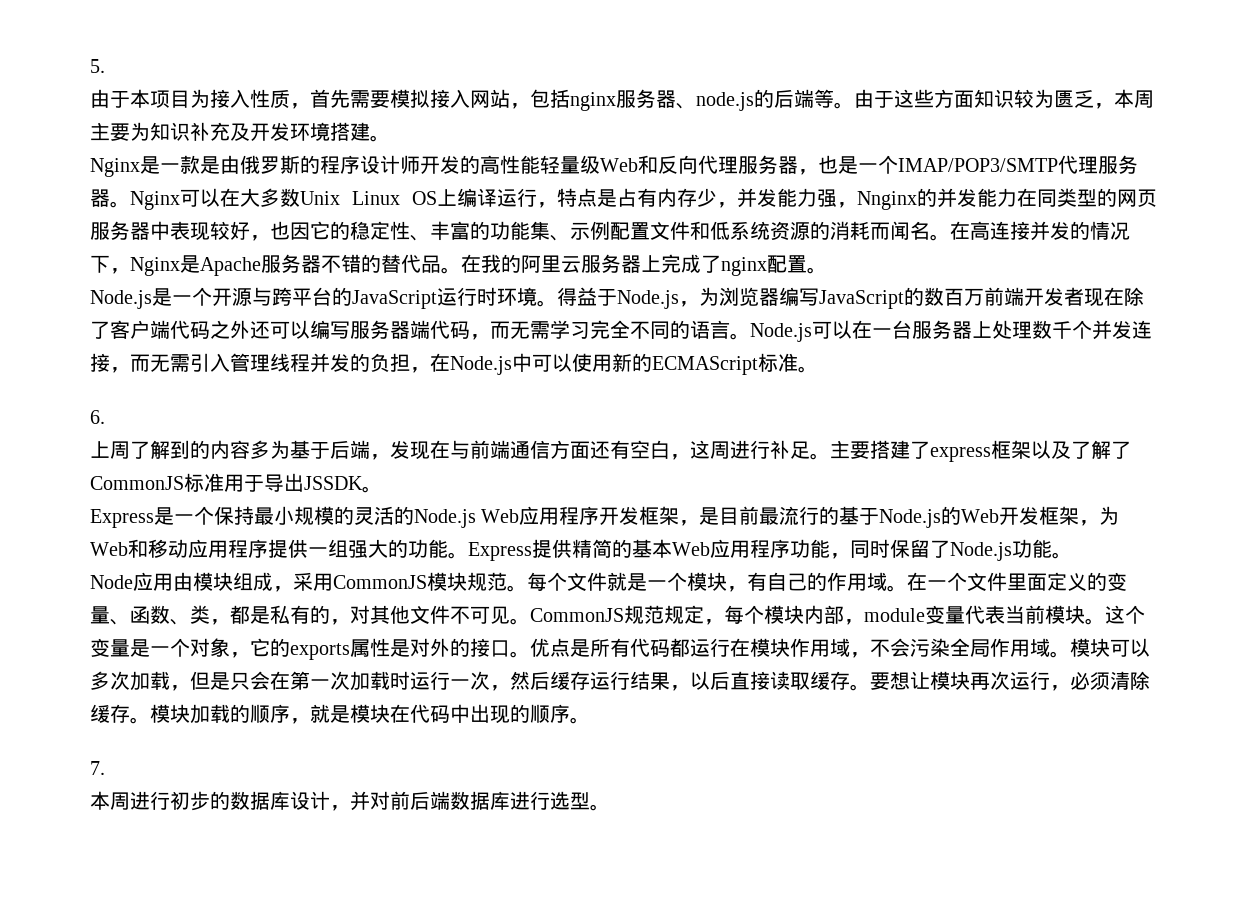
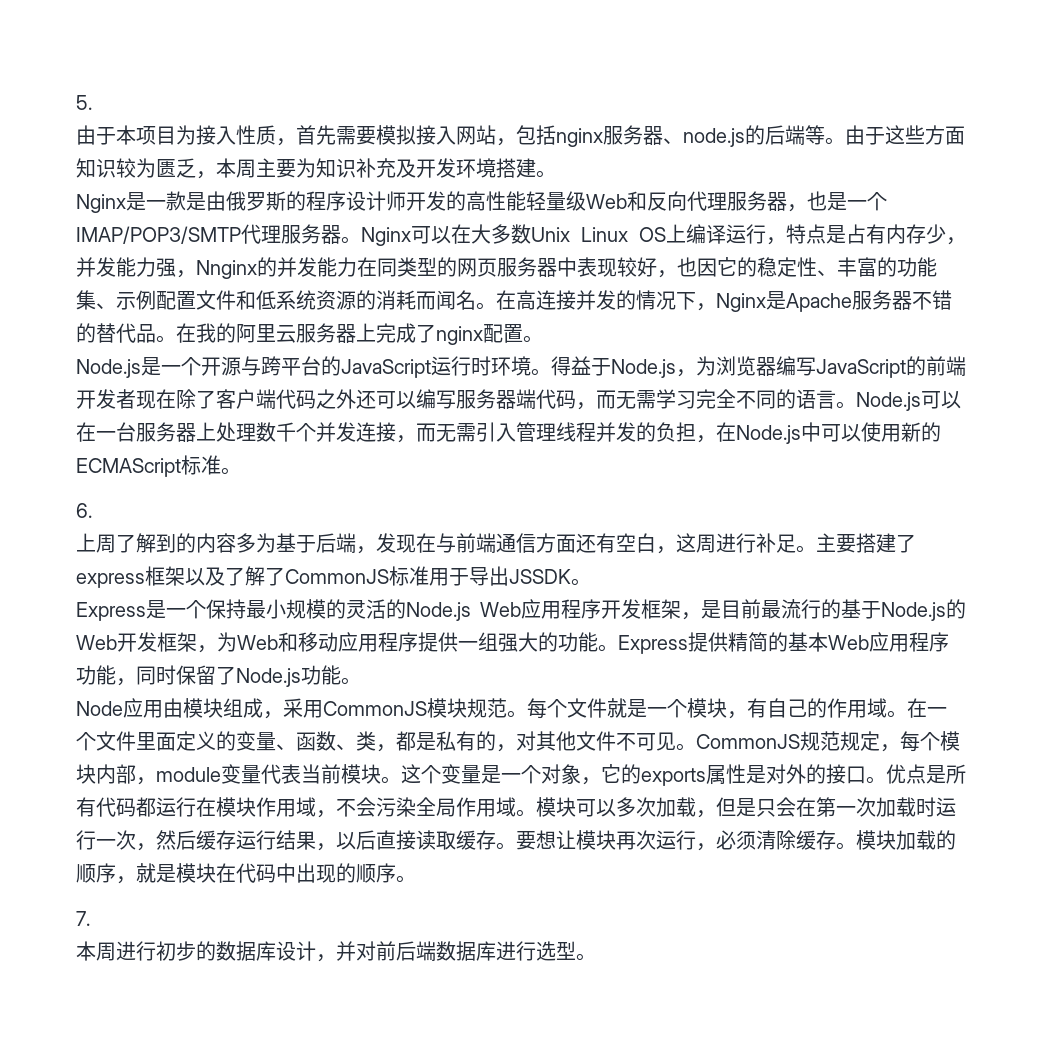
[924,287,984,306] 数百万 -> (926, 366) none

